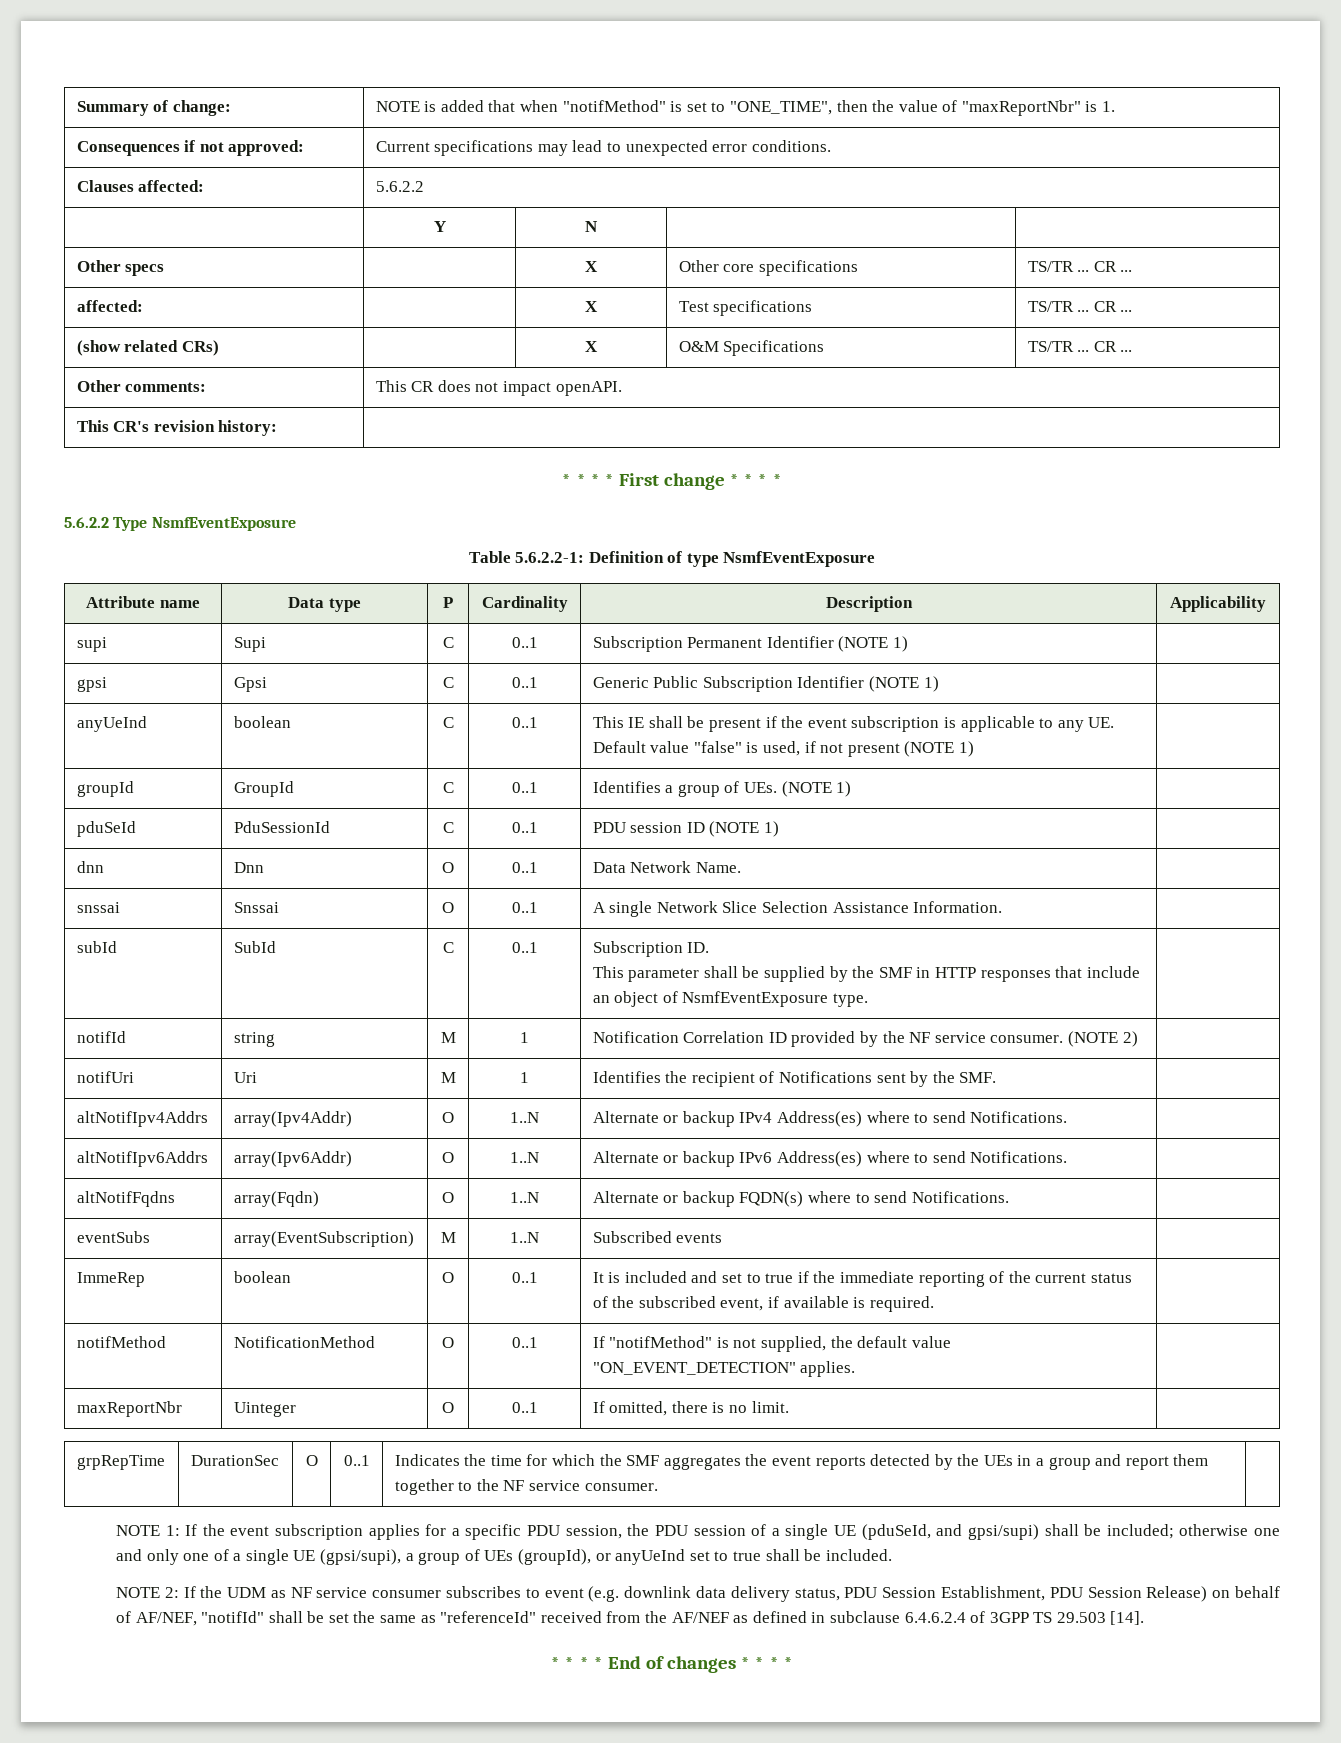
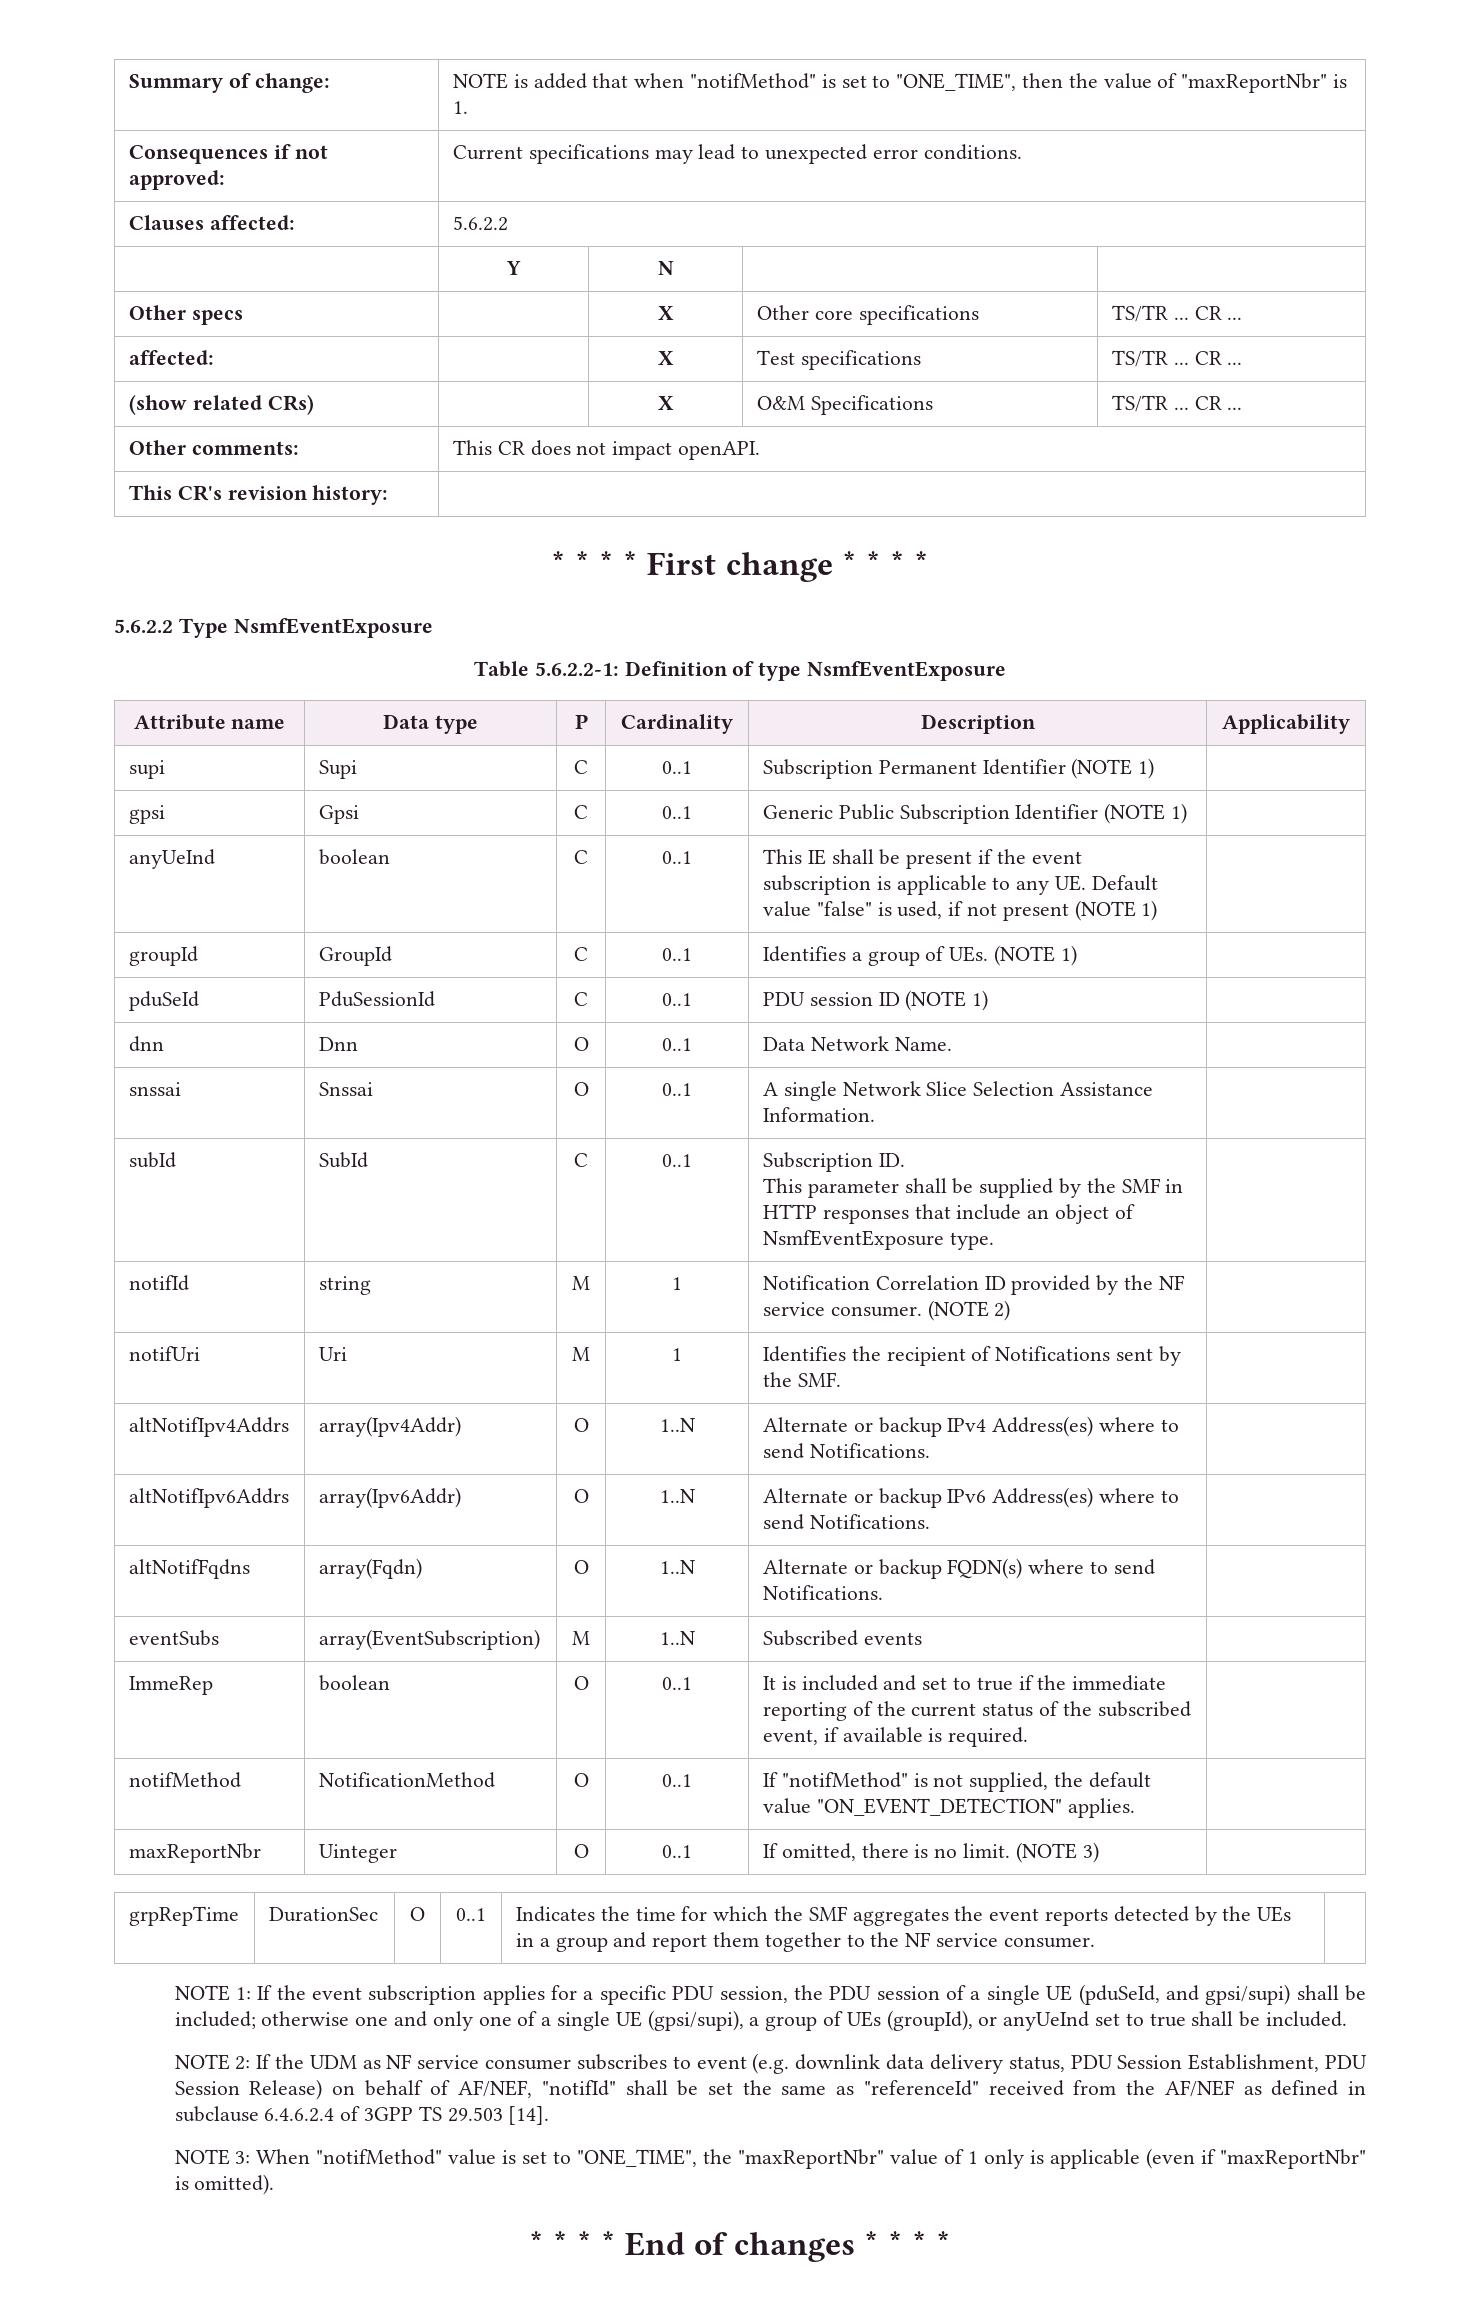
(789, 1407) none -> [1015,1842,1099,1863] (NOTE 3)
(1145, 1618) none -> [174,2148,1366,2169] [174,2174,275,2195] // NOTE 3: When "notifMethod" value is set to "ONE_TIME", the "maxReportNbr" value of 1 only is applicable (even if "maxReportNbr" is omitted).

